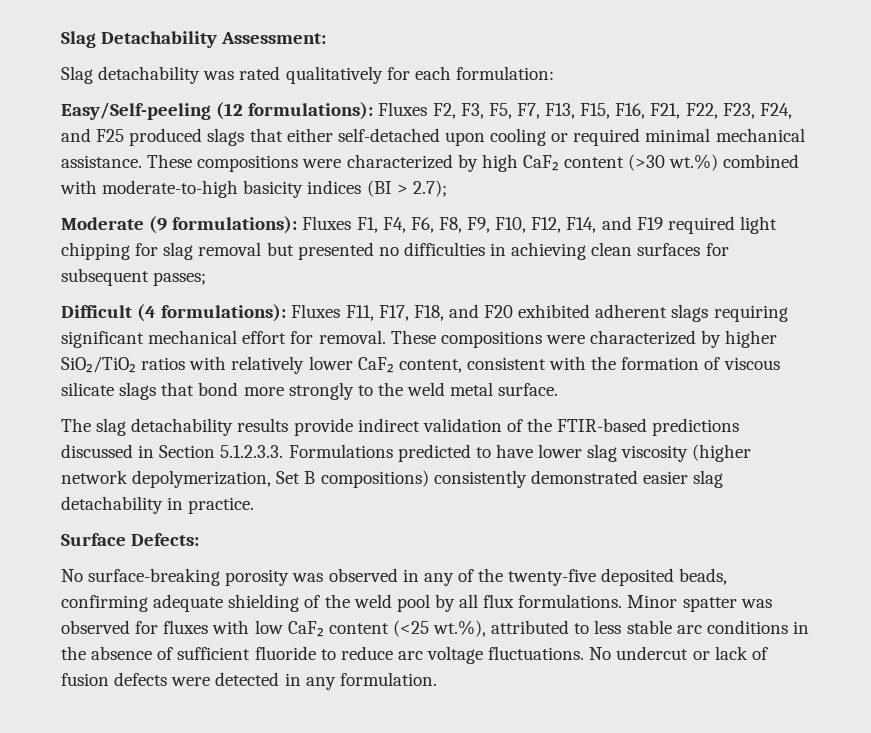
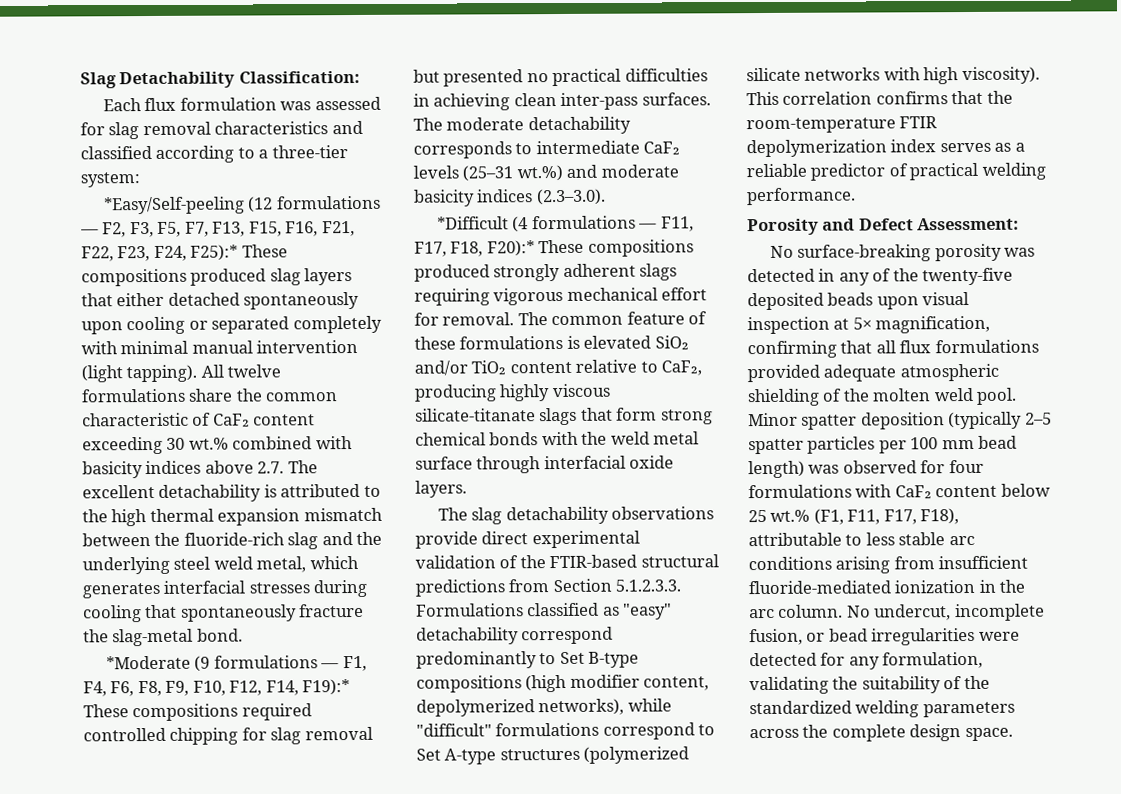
[221,32,327,44] [61,66,554,84] [61,102,428,120] Assessment: // Slag detachability was rated qualitatively for each formulation: // Easy/Self-peeling (12 formulations): Fluxes -> [238,70,360,84] [102,96,381,112] [80,120,363,140] [80,145,348,163] [80,172,140,188] [103,195,381,215] [80,229,99,235] Classification: // Each flux formulation was assessed for slag removal characteristics and classified according to a three-tier system: // *Easy/Self-peeling (12 formulations —
[61,128,805,146] [61,154,719,172] and F25 produced slags that either self-detached upon cooling or required minimal mechanical assistance. These compositions were characterized by high CaF₂ content (>30 wt.%) -> [190,244,288,261] [81,268,353,287] [81,291,360,310] [81,315,382,335] [81,339,359,355] [81,364,282,383] [81,388,339,403] [82,412,316,428] [82,436,229,455] F25):* These compositions produced slag layers that either detached spontaneously upon cooling or separated completely with minimal manual intervention (light tapping). All twelve formulations share the common characteristic of CaF₂ content exceeding 30 wt.%
[102,180,447,198] [61,216,352,234] moderate-to-high basicity indices (BI > 2.7); // Moderate (9 formulations): Fluxes -> [82,460,318,479] [82,483,381,502] [82,507,383,527] [82,531,383,550] [82,555,359,575] [82,579,368,599] [83,603,365,623] [83,628,243,647] [105,655,340,672] basicity indices above 2.7. The excellent detachability is attributed to the high thermal expansion mismatch between the fluoride-rich slag and the underlying steel weld metal, which generates interfacial stresses during cooling that spontaneously fracture the slag-metal bond. // *Moderate (9 formulations —
[601,216,777,234] and F19 required light -> [302,679,351,696] [83,703,312,722] [83,727,166,742] F19):* These compositions required controlled
(399, 251) none -> [552,68,622,87] practical
[637,243,729,256] [61,268,207,286] [61,304,591,322] surfaces for subsequent passes; // Difficult (4 formulations): Fluxes F11, F17, F18, and F20 exhibited -> [560,92,711,110] [413,116,631,135] [413,140,681,159] [413,164,679,182] [413,188,606,207] [436,215,694,233] [414,239,694,257] [414,263,561,282] inter-pass surfaces. The moderate detachability corresponds to intermediate CaF₂ levels (25–31 wt.%) and moderate basicity indices (2.3–3.0). // *Difficult (4 formulations — F11, F17, F18, F20):* These compositions produced strongly
[61,331,144,348] significant -> [493,287,564,306] vigorous
[390,330,778,348] [61,356,780,374] [61,382,559,400] [61,418,740,436] [61,444,752,462] [61,470,724,488] [61,496,255,514] [61,533,200,546] These compositions were characterized by higher SiO₂/TiO₂ ratios with relatively lower CaF₂ content, consistent with the formation of viscous silicate slags that bond more strongly to the weld metal surface. // The slag detachability results provide indirect validation of the FTIR-based predictions discussed in Section 5.1.2.3.3. Formulations predicted to have lower slag viscosity (higher network depolymerization, Set B compositions) consistently demonstrated easier slag detachability in practice. // Surface Defects: -> [517,311,708,326] [414,335,689,351] [414,359,703,376] [414,383,610,402] [415,407,713,426] [415,431,700,446] [415,455,675,474] [415,480,467,498] [437,506,715,525] [415,530,640,549] [415,554,719,569] [415,578,682,597] [416,602,673,620] [416,626,614,645] [416,651,640,669] [416,674,710,693] [416,698,672,717] [416,722,716,740] [416,746,690,765] [746,66,1040,85] [746,90,1013,106] [746,116,938,134] [746,139,1025,158] [746,162,1046,181] [746,187,856,206] [747,217,1020,236] The common feature of these formulations is elevated SiO₂ and/or TiO₂ content relative to CaF₂, producing highly viscous silicate-titanate slags that form strong chemical bonds with the weld metal surface through interfacial oxide layers. // The slag detachability observations provide direct experimental validation of the FTIR-based structural predictions from Section 5.1.2.3.3. Formulations classified as "easy" detachability correspond predominantly to Set B-type compositions (high modifier content, depolymerized networks), while "difficult" formulations correspond to Set A-type structures (polymerized silicate networks with high viscosity). This correlation confirms that the room-temperature FTIR depolymerization index serves as a reliable predictor of practical welding performance. // Porosity and Defect Assessment:
[328,568,398,582] observed -> [747,268,815,283] detected
[679,568,728,585] [61,594,772,612] [61,620,570,637] beads, confirming adequate shielding of the weld pool by all flux formulations. Minor spatter was observed for fluxes with low CaF₂ content (<25 wt.%), attributed -> [827,292,970,310] [747,315,991,335] [747,339,1039,359] [747,363,999,383] [747,387,1018,407] [748,411,1052,430] [748,435,1018,455] [748,459,984,479] [748,483,1051,500] [748,508,960,525] [748,532,842,547] beads upon visual inspection at 5× magnification, confirming that all flux formulations provided adequate atmospheric shielding of the molten weld pool. Minor spatter deposition (typically 2–5 spatter particles per 100 mm bead length) was observed for four formulations with CaF₂ content below 25 wt.% (F1, F11, F17, F18), attributable
[792,621,809,634] [61,646,768,664] [61,672,437,690] in the absence of sufficient fluoride to reduce arc voltage fluctuations. No undercut or lack of fusion defects were detected in any formulation. -> [835,555,1029,574] [748,579,1026,595] [749,603,1045,622] [749,627,1020,646] [749,651,984,670] [749,675,990,695] [749,700,1015,718] [749,724,1013,742] arising from insufficient fluoride-mediated ionization in the arc column. No undercut, incomplete fusion, or bead irregularities were detected for any formulation, validating the suitability of the standardized welding parameters across the complete design space.

